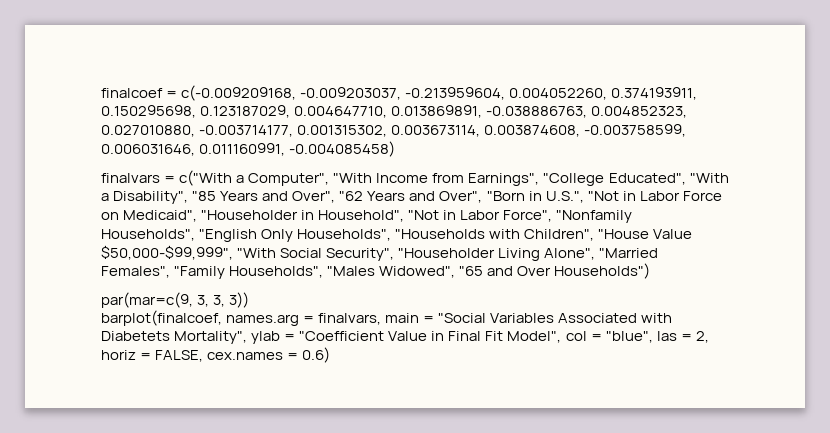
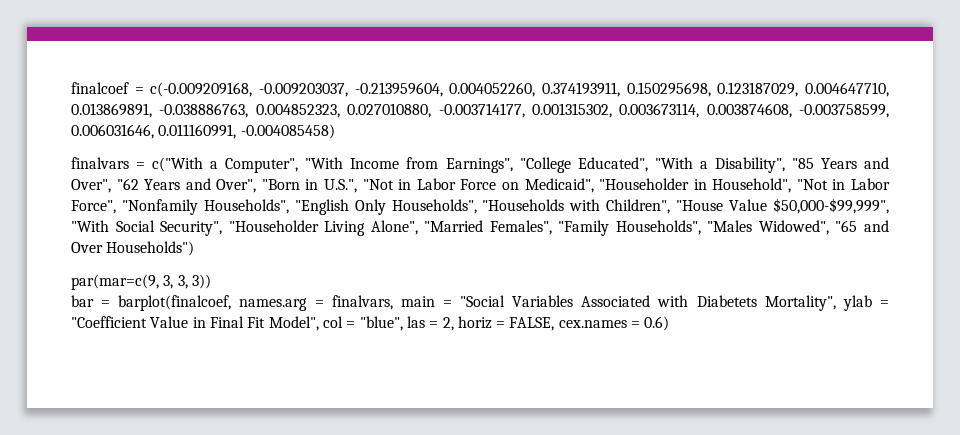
(250, 300) none -> [71,295,111,307] bar =

